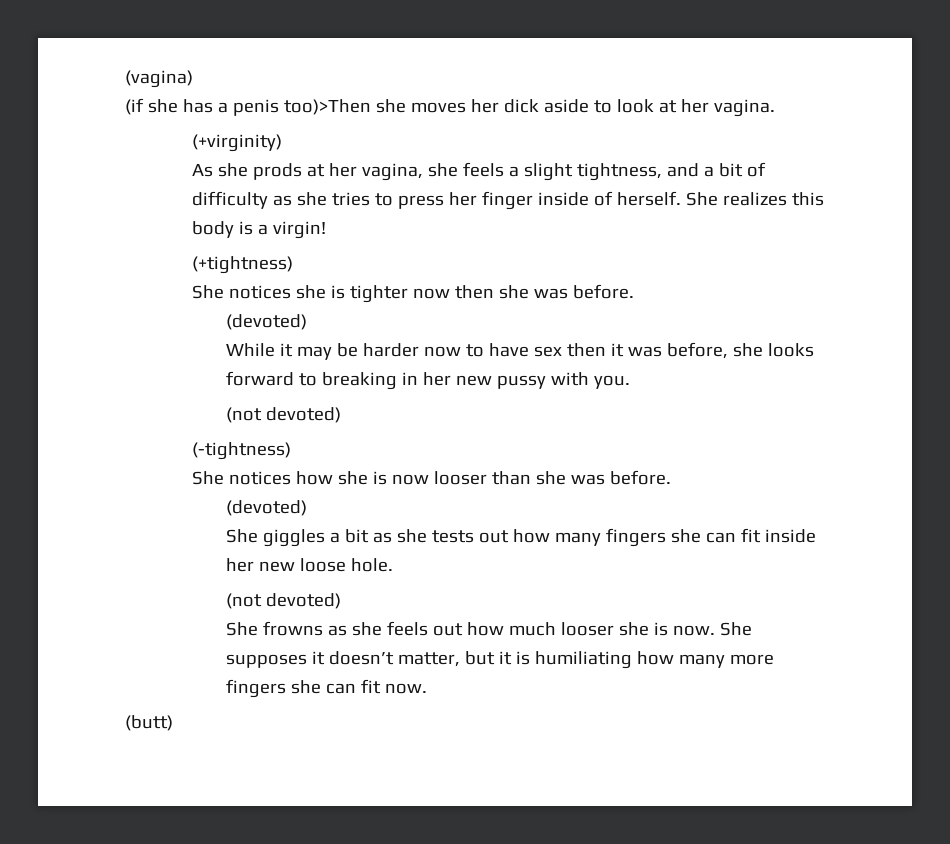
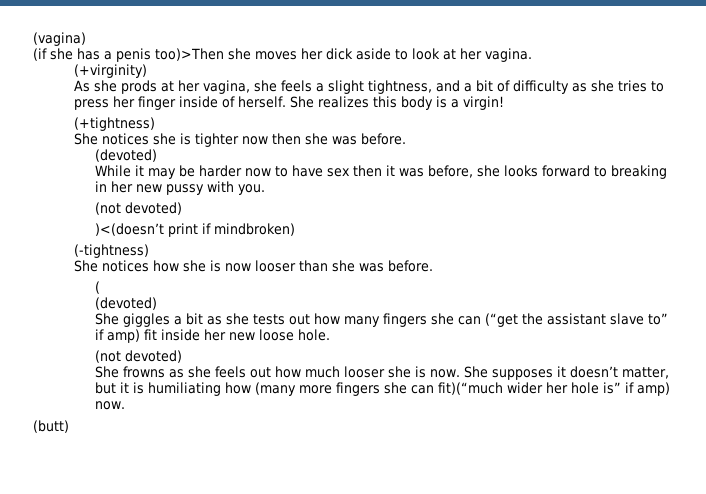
(342, 415) none -> [94,223,295,237] // )<(doesn’t print if mindbroken)
(672, 477) none -> [94,281,100,294] // (
(737, 537) none -> [484,313,668,327] [94,329,140,343] (“get the assistant slave to” if amp)
[679,654,726,668] many -> [254,382,296,396] (many
[361,679,382,694] fit -> [437,382,670,396] fit)(“much wider her hole is” if amp)

